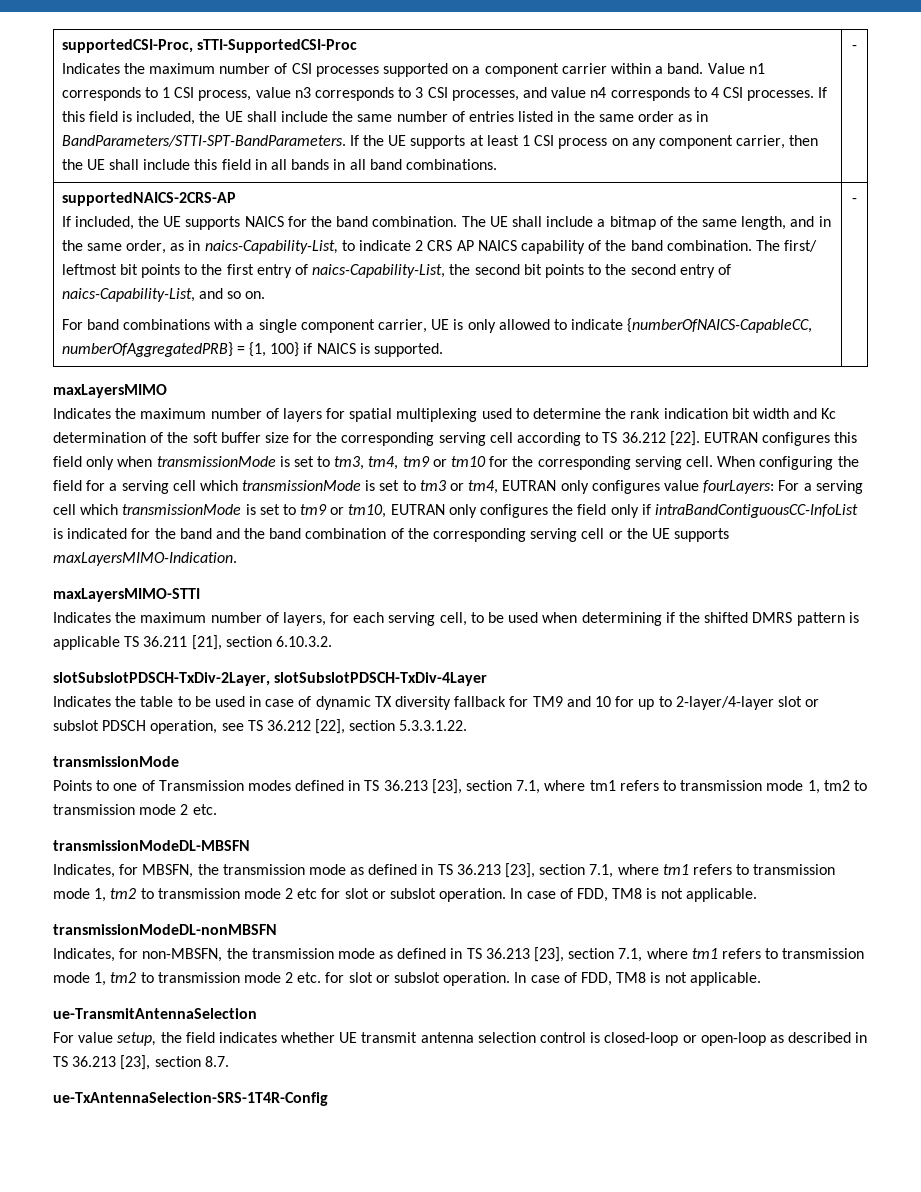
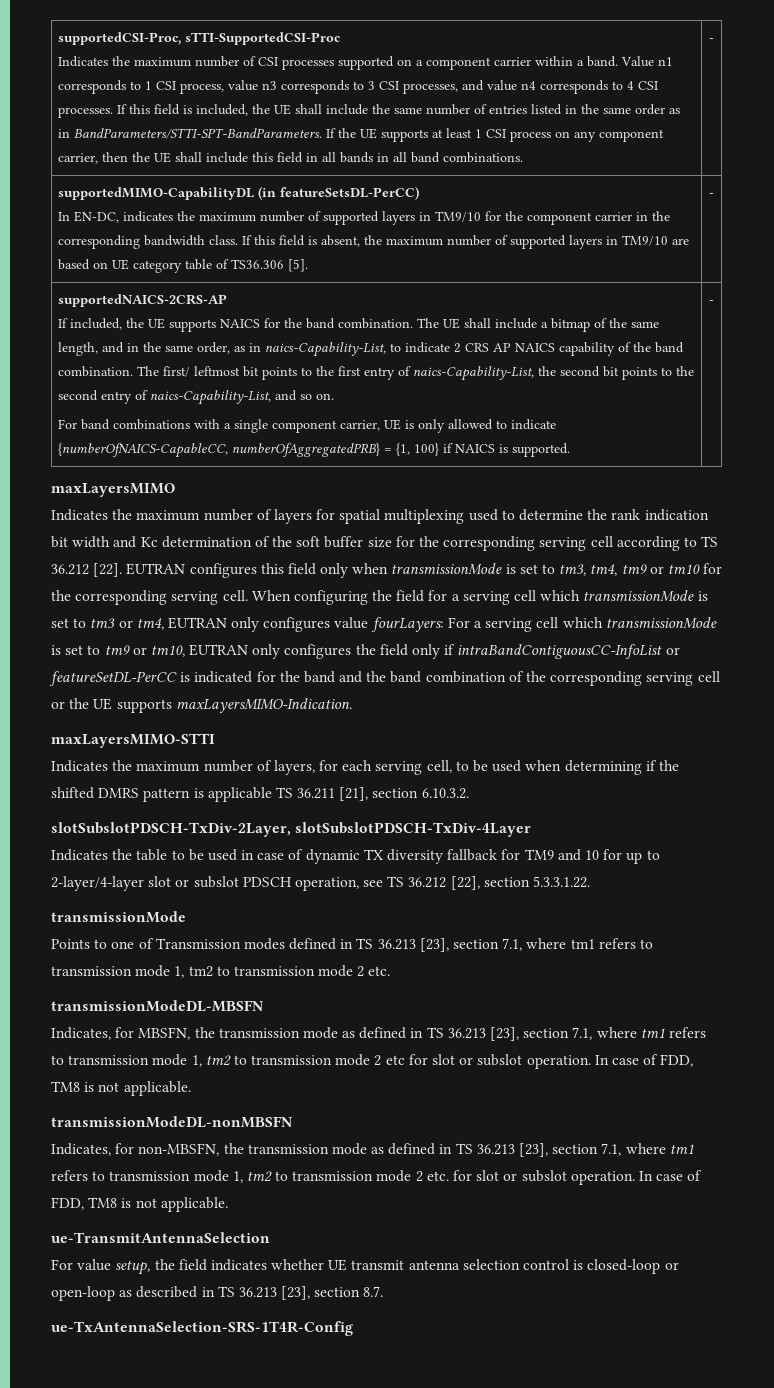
(857, 47) none -> [57,186,419,200] [57,211,670,225] [57,235,689,249] [57,259,308,273] [709,193,714,197] // supportedMIMO-CapabilityDL (in featureSetsDL-PerCC) // In EN-DC, indicates the maximum number of supported layers in TM9/10 for the component carrier in the corresponding bandwidth class. If this field is absent, the maximum number of supported layers in TM9/10 are based on UE category table of TS36.306 [5]. | -
(858, 511) none -> [665,647,680,655] [49,671,177,686] or featureSetDL-PerCC

